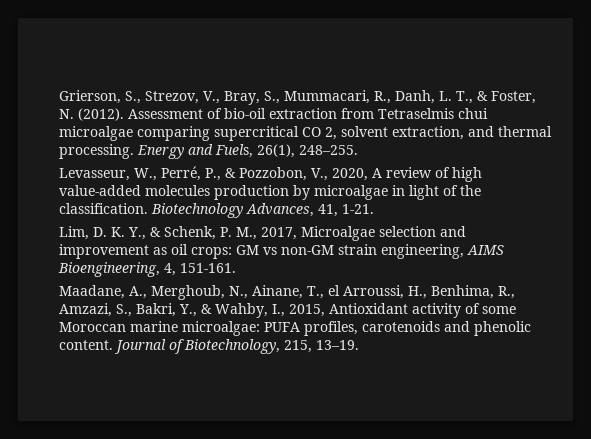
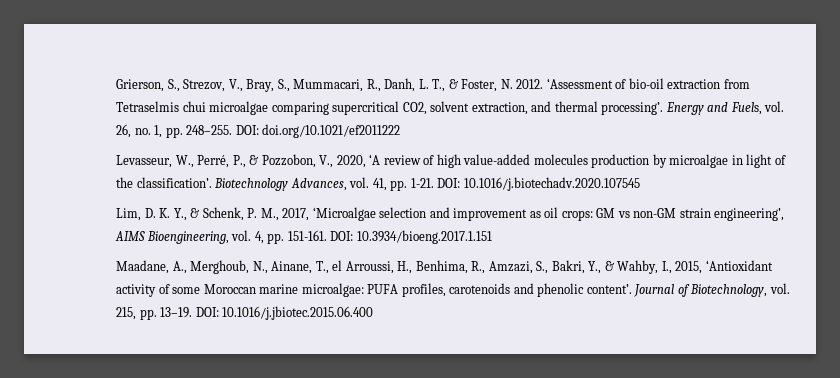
[78,108,204,121] (2012). Assessment -> [516,78,613,89] 2012. ‘Assessment
[302,127,338,140] CO 2, -> [402,102,427,115] CO2,
[59,144,135,159] processing. -> [601,102,664,115] processing’.
[257,144,296,158] 26(1), -> [764,101,785,112] [116,124,183,138] vol. 26, no. 1, pp.
(359, 150) none -> [235,124,401,138] DOI: doi.org/10.1021/ef2011222
[372,168,383,178] A -> [369,154,381,165] ‘A
[59,203,149,214] classification. -> [136,177,212,188] classification’.
[318,204,339,217] 41, -> [349,177,408,191] vol. 41, pp.
(375, 209) none -> [437,177,640,191] DOI: 10.1016/j.biotechadv.2020.107545
[301,226,376,241] Microalgae -> [312,207,376,221] ‘Microalgae
[381,244,465,259] engineering, -> [714,208,785,221] engineering’,
[164,263,177,276] 4, -> [231,230,285,244] vol. 4, pp.
(237, 268) none -> [330,230,492,244] DOI: 10.3934/bioeng.2017.1.151
[329,303,409,314] Antioxidant -> [705,260,773,271] ‘Antioxidant
[59,340,114,350] content. -> [586,284,632,294] content’.
[284,340,360,353] 215, 13–19. -> [769,283,790,294] [116,306,374,320] vol. 215, pp. 13–19. DOI: 10.1016/j.jbiotec.2015.06.400

